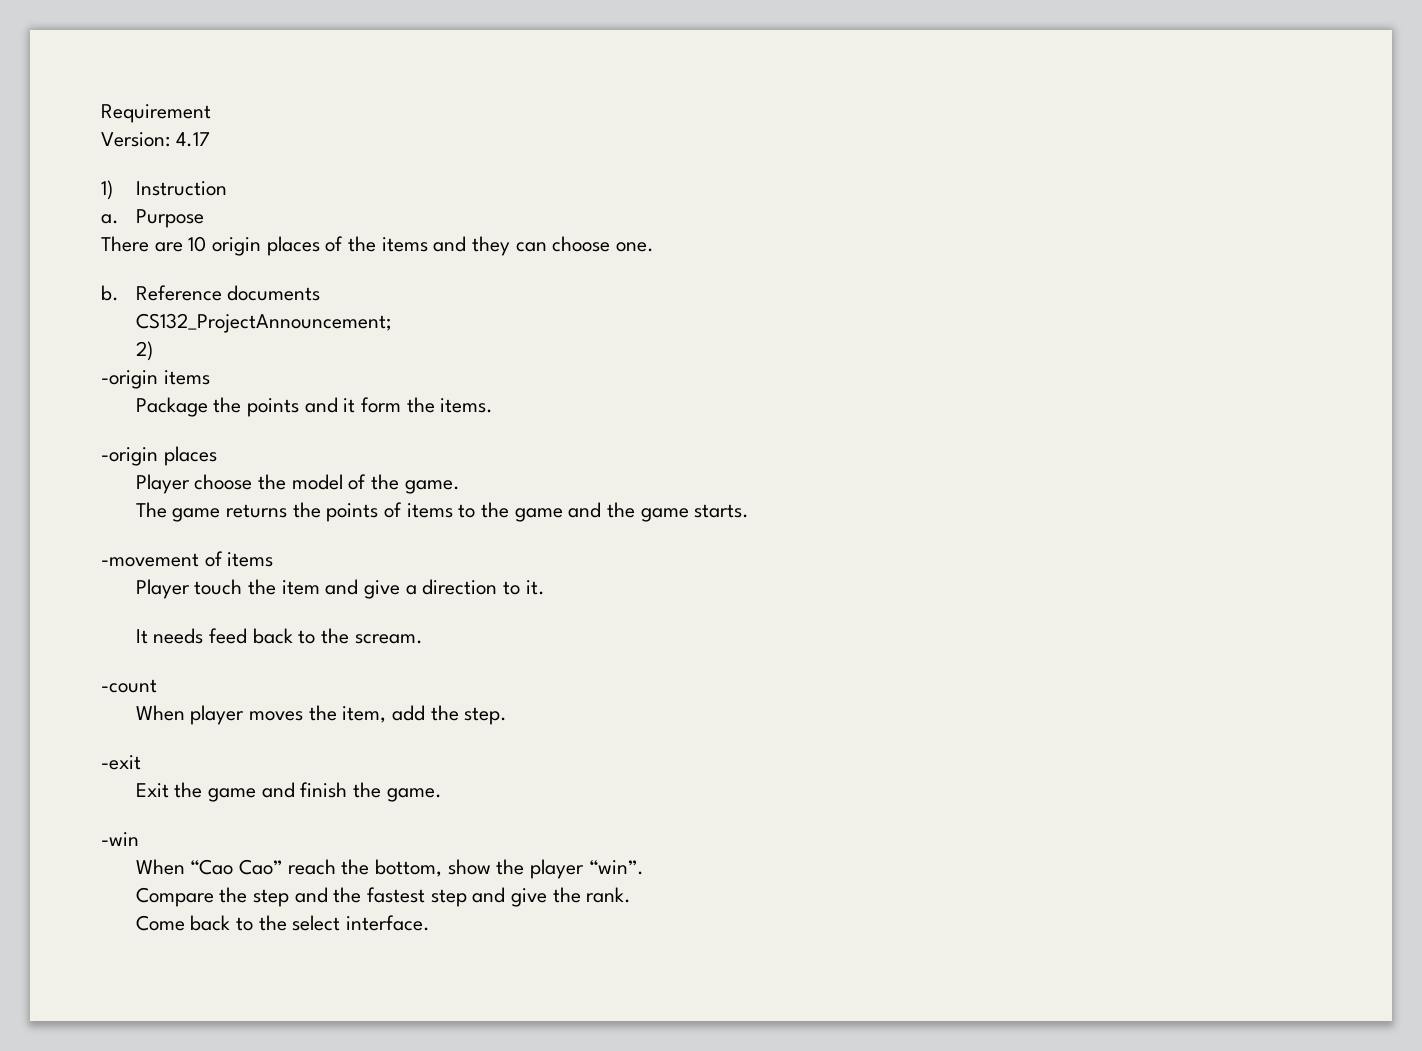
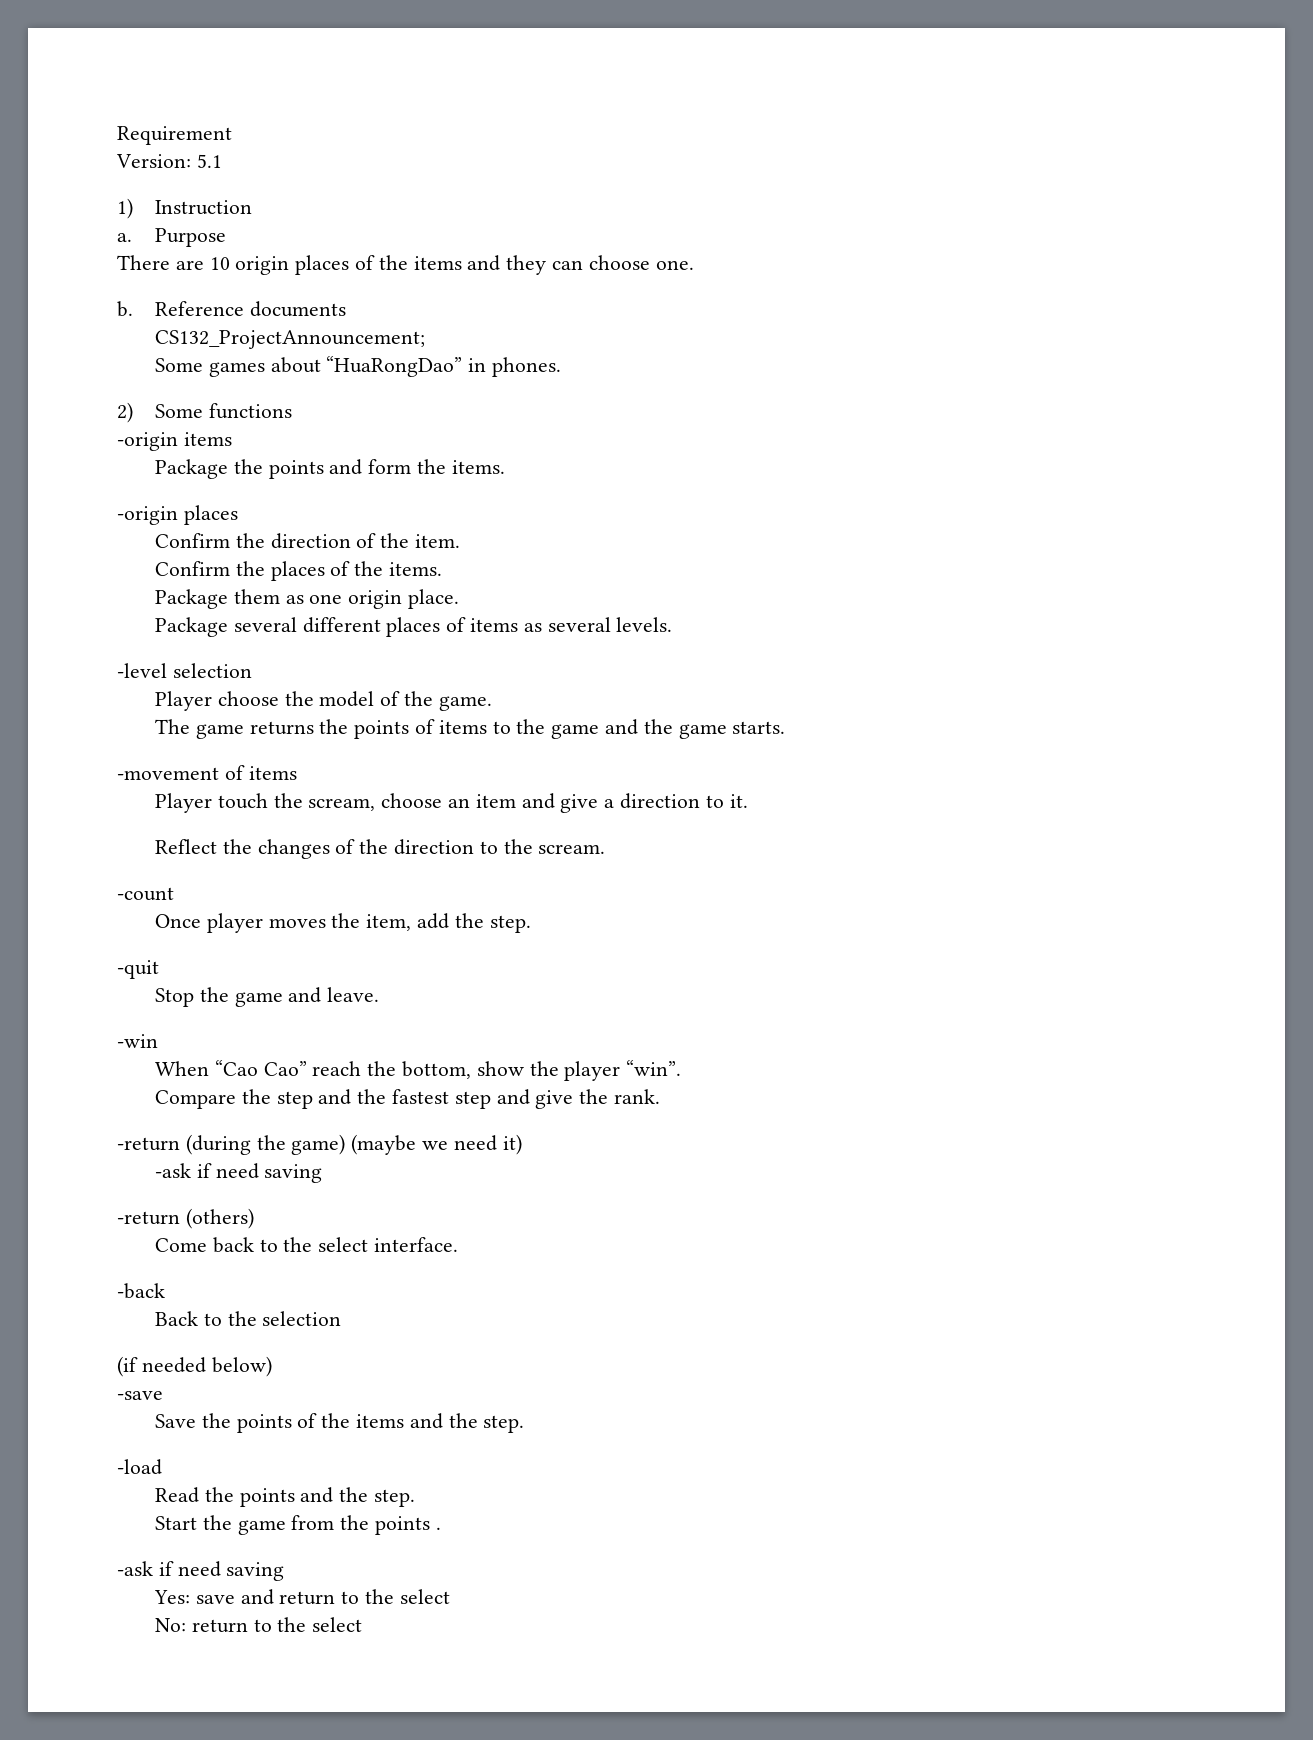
[175,132,210,147] 4.17 -> [196,154,222,168] 5.1
[135,341,153,361] 2) -> [154,356,561,377] [117,402,292,423] Some games about “HuaRongDao” in phones. // 2) Some functions
[343,398,356,413] it -> (363, 467) none
(217, 456) none -> [154,533,460,549] [154,561,442,581] [154,589,459,609] [154,617,673,637] [117,663,252,678] // Confirm the direction of the item. // Confirm the places of the items. // Package them as one origin place. // Package several different places of items as several levels. // -level selection
(276, 587) none -> [308,793,470,811] scream, choose an
[135,628,293,644] It needs feed back -> [154,839,474,859] Reflect the changes of the direction
[135,705,185,721] When -> [154,914,201,928] Once
[101,755,141,770] [135,782,442,802] -exit // Exit the game and finish the game. -> [117,960,159,979] [154,987,380,1007] -quit // Stop the game and leave.
(632, 895) none -> [117,1134,522,1155] [154,1163,323,1183] [117,1208,254,1229] // -return (during the game) (maybe we need it) // -ask if need saving // -return (others)
(430, 923) none -> [117,1283,165,1299] [154,1311,342,1326] [117,1356,272,1377] [117,1391,163,1400] [154,1413,525,1433] [117,1459,162,1475] [154,1487,415,1507] [154,1515,441,1535] [117,1561,285,1581] [153,1589,450,1605] [154,1617,363,1633] // -back // Back to the selection // (if needed below) // -save // Save the points of the items and the step. // -load // Read the points and the step. // Start the game from the points . // -ask if need saving // Yes: save and return to the select // No: return to the select

